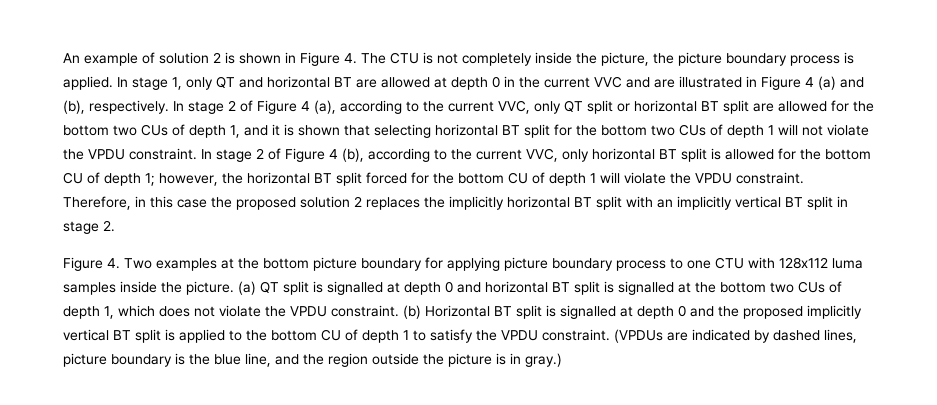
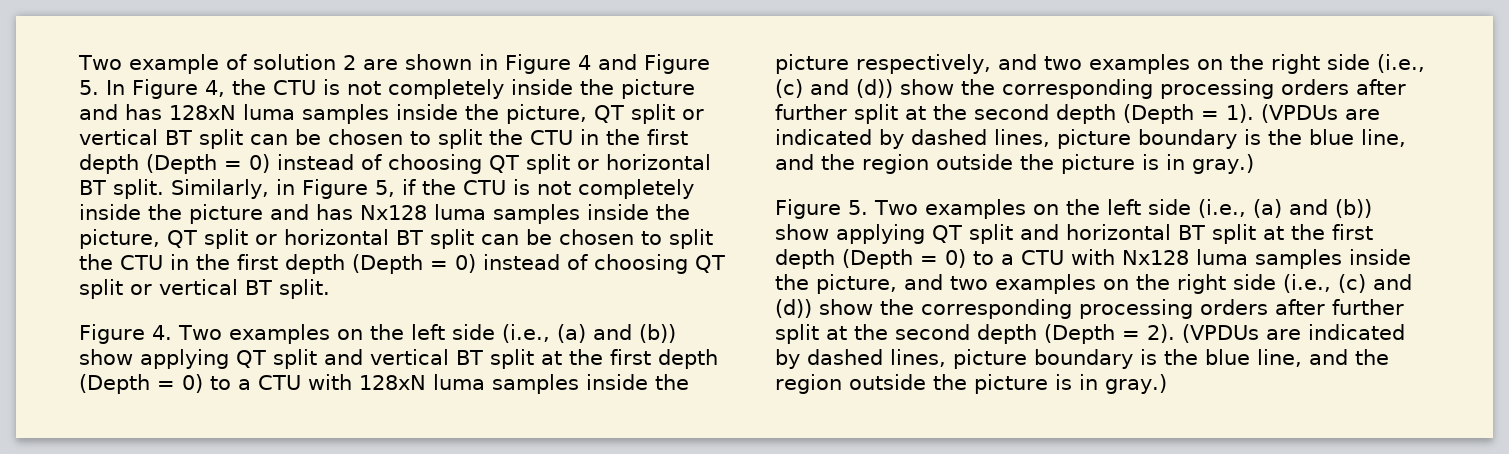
[63,53,80,63] An -> [78,55,122,70] Two
[225,52,235,64] is -> [362,59,398,70] are
[344,52,854,66] [63,76,864,90] [63,100,561,114] 4. The CTU is not completely inside the picture, the picture boundary process is applied. In stage 1, only QT and horizontal BT are allowed at depth 0 in the current VVC and are illustrated in Figure 4 (a) and (b), respectively. In stage 2 of Figure 4 (a), according to the current VVC, only -> [577,54,710,74] [79,79,695,99] [79,104,704,124] [79,129,688,149] [79,154,711,174] [79,179,694,199] [79,204,690,224] [79,229,160,249] 4 and Figure 5. In Figure 4, the CTU is not completely inside the picture and has 128xN luma samples inside the picture, QT split or vertical BT split can be chosen to split the CTU in the first depth (Depth = 0) instead of choosing QT split or horizontal BT split. Similarly, in Figure 5, if the CTU is not completely inside the picture and has Nx128 luma samples inside the picture,
[753,100,874,112] [63,124,869,138] [63,148,871,162] [63,172,804,186] [63,196,848,210] [63,220,115,234] [63,257,863,271] [63,281,842,295] [63,305,862,319] [63,329,610,343] are allowed for the bottom two CUs of depth 1, and it is shown that selecting horizontal BT split for the bottom two CUs of depth 1 will not violate the VPDU constraint. In stage 2 of Figure 4 (b), according to the current VVC, only horizontal BT split is allowed for the bottom CU of depth 1; however, the horizontal BT split forced for the bottom CU of depth 1 will violate the VPDU constraint. Therefore, in this case the proposed solution 2 replaces the implicitly horizontal BT split with an implicitly vertical BT split in stage 2. // Figure 4. Two examples at the bottom picture boundary for applying picture boundary process to one CTU with 128x112 luma samples inside the picture. (a) QT split is signalled at depth 0 and horizontal BT split is signalled at the bottom two CUs of depth 1, which does not violate the VPDU constraint. (b) Horizontal BT split is signalled at depth 0 and the proposed implicitly vertical BT split is applied to the bottom CU of depth 1 to satisfy the VPDU constraint. -> [481,229,713,249] [79,254,725,274] [79,279,330,299] [79,324,676,344] [79,349,718,369] [79,374,689,394] [775,54,1425,74] [775,79,1406,99] [775,104,1254,124] can be chosen to split the CTU in the first depth (Depth = 0) instead of choosing QT split or vertical BT split. // Figure 4. Two examples on the left side (i.e., (a) and (b)) show applying QT split and vertical BT split at the first depth (Depth = 0) to a CTU with 128xN luma samples inside the picture respectively, and two examples on the right side (i.e., (c) and (d)) show the corresponding processing orders after further split at the second depth (Depth = 1).
(562, 360) none -> [775,199,1372,219] [775,224,1373,244] [775,249,1411,269] [775,274,1412,294] [775,299,1404,319] [775,324,1405,344] [775,349,1389,369] [775,374,1167,394] // Figure 5. Two examples on the left side (i.e., (a) and (b)) show applying QT split and horizontal BT split at the first depth (Depth = 0) to a CTU with Nx128 luma samples inside the picture, and two examples on the right side (i.e., (c) and (d)) show the corresponding processing orders after further split at the second depth (Depth = 2). (VPDUs are indicated by dashed lines, picture boundary is the blue line, and the region outside the picture is in gray.)

